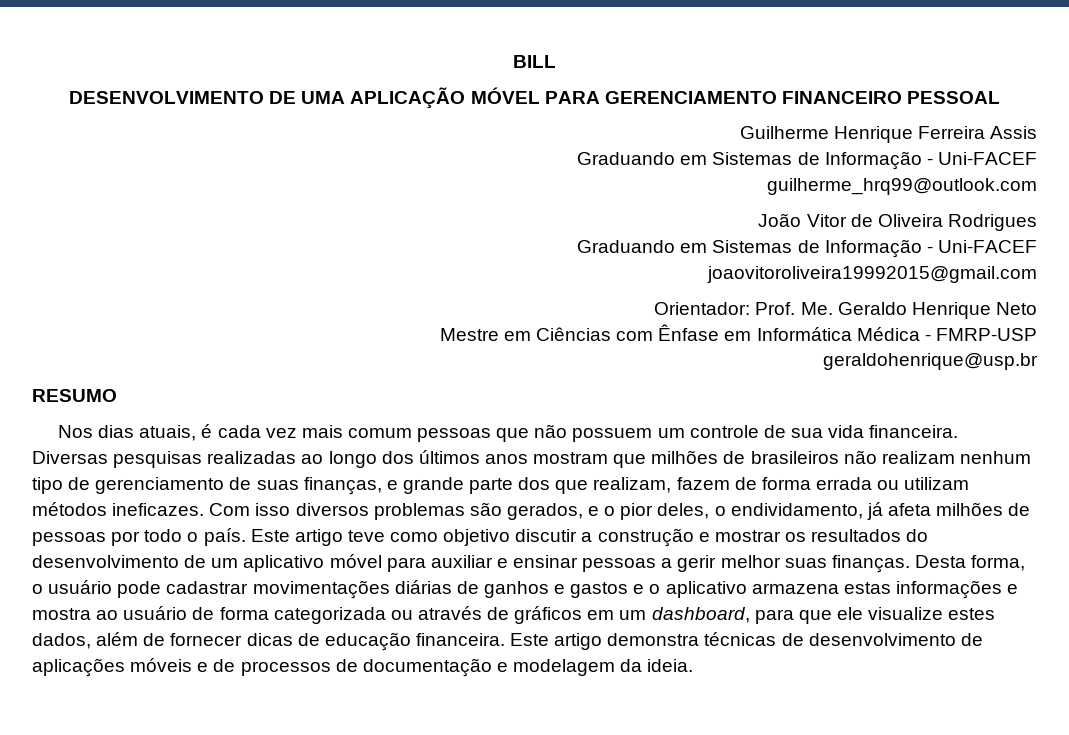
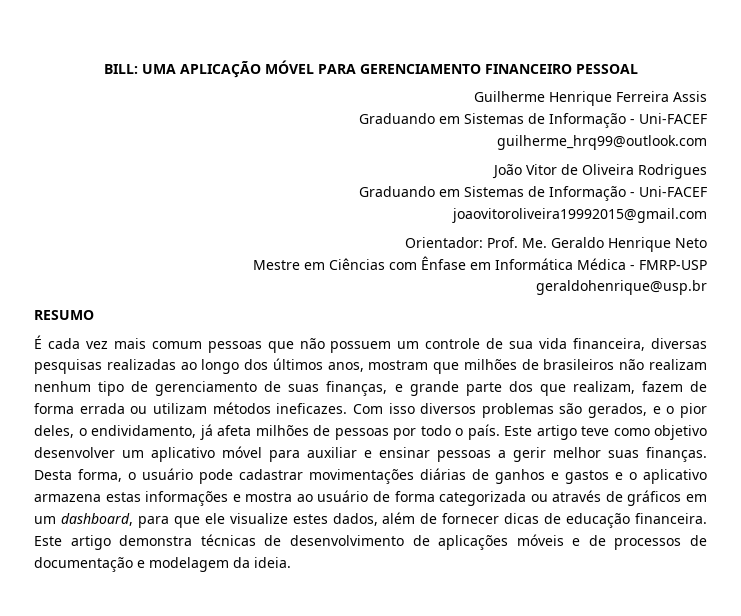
[513,55,556,68] [68,91,297,104] BILL // DESENVOLVIMENTO DE -> [103,64,138,74] BILL:
[58,424,213,441] Nos dias atuais, é -> [34,335,42,349] É
[869,425,959,438] [32,451,108,464] financeira. Diversas -> [573,338,707,351] financeira, diversas
[484,454,528,464] anos -> [327,362,364,372] anos,
[515,528,929,547] [32,555,207,568] discutir a construção e mostrar os resultados do desenvolvimento de -> [34,447,115,458] desenvolver

